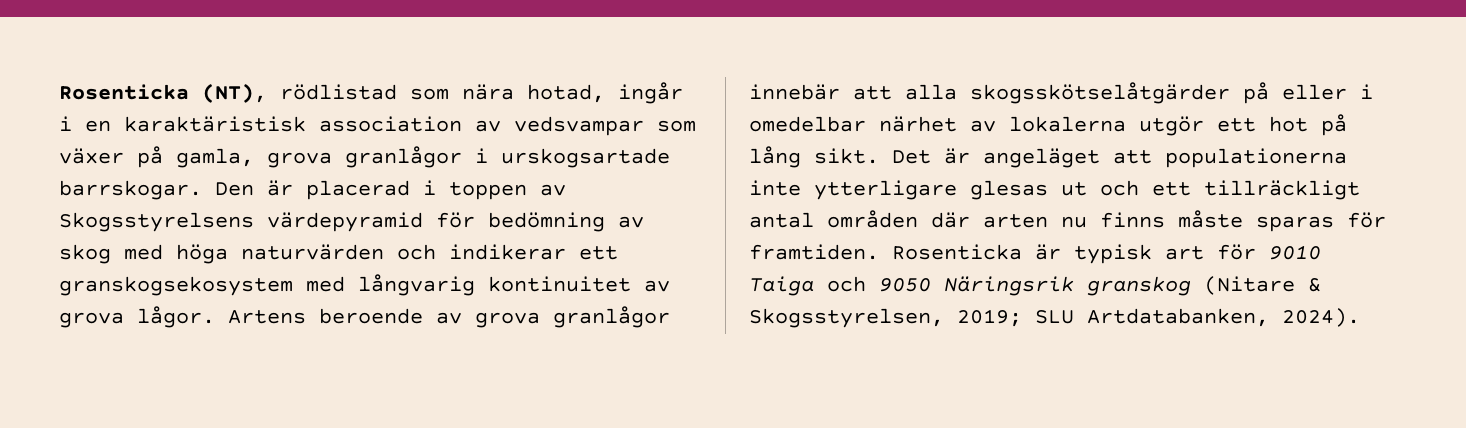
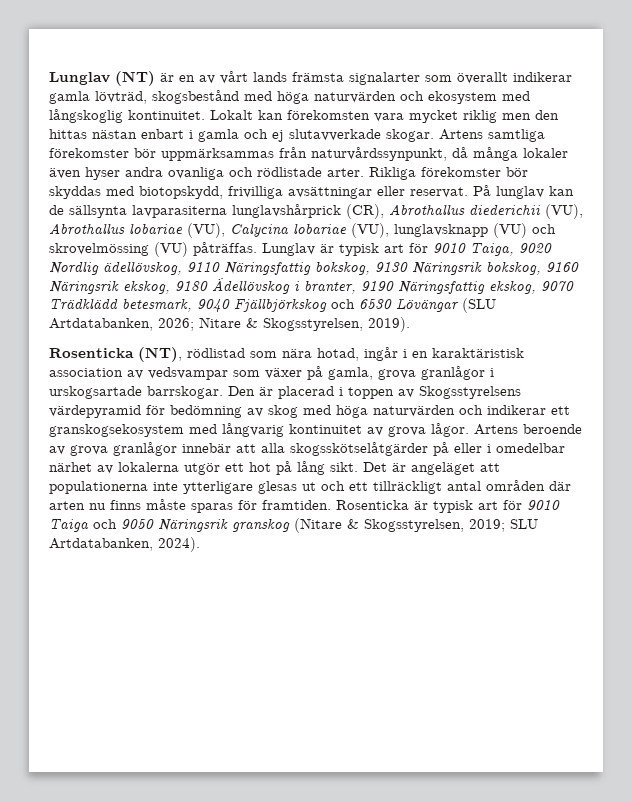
(59, 92) none -> [49,71,572,86] [49,90,530,104] [49,109,559,123] [49,129,545,142] [49,147,568,161] [49,167,528,180] [49,185,574,199] [49,204,583,219] [49,223,556,238] [49,242,552,257] [49,261,579,275] [49,278,574,294] [49,298,496,313] [49,317,410,332] Lunglav (NT) är en av vårt lands främsta signalarter som överallt indikerar gamla lövträd, skogsbestånd med höga naturvärden och ekosystem med långskoglig kontinuitet. Lokalt kan förekomsten vara mycket riklig men den hittas nästan enbart i gamla och ej slutavverkade skogar. Artens samtliga förekomster bör uppmärksammas från naturvårdssynpunkt, då många lokaler även hyser andra ovanliga och rödlistade arter. Rikliga förekomster bör skyddas med biotopskydd, frivilliga avsättningar eller reservat. På lunglav kan de sällsynta lavparasiterna lunglavshårprick (CR), Abrothallus diederichii (VU), Abrothallus lobariae (VU), Calycina lobariae (VU), lunglavsknapp (VU) och skrovelmössing (VU) påträffas. Lunglav är typisk art för 9010 Taiga, 9020 Nordlig ädellövskog, 9110 Näringsfattig bokskog, 9130 Näringsrik bokskog, 9160 Näringsrik ekskog, 9180 Ädellövskog i branter, 9190 Näringsfattig ekskog, 9070 Trädklädd betesmark, 9040 Fjällbjörkskog och 6530 Lövängar (SLU Artdatabanken, 2026; Nitare & Skogsstyrelsen, 2019). //

